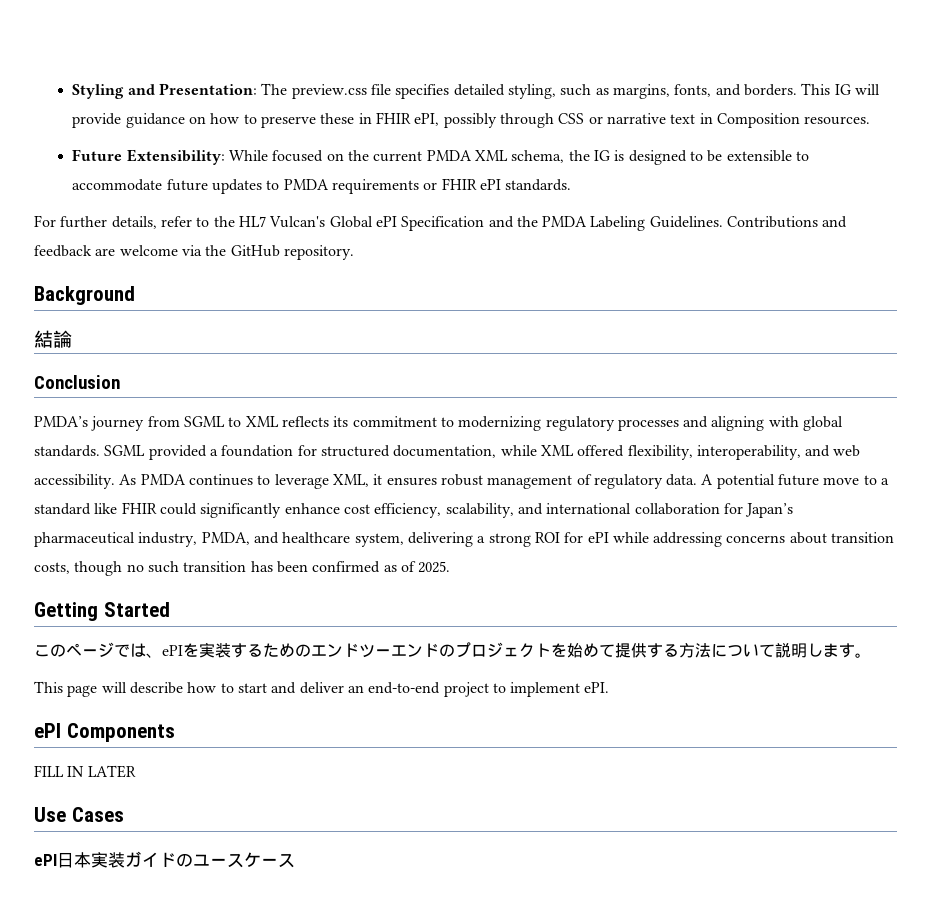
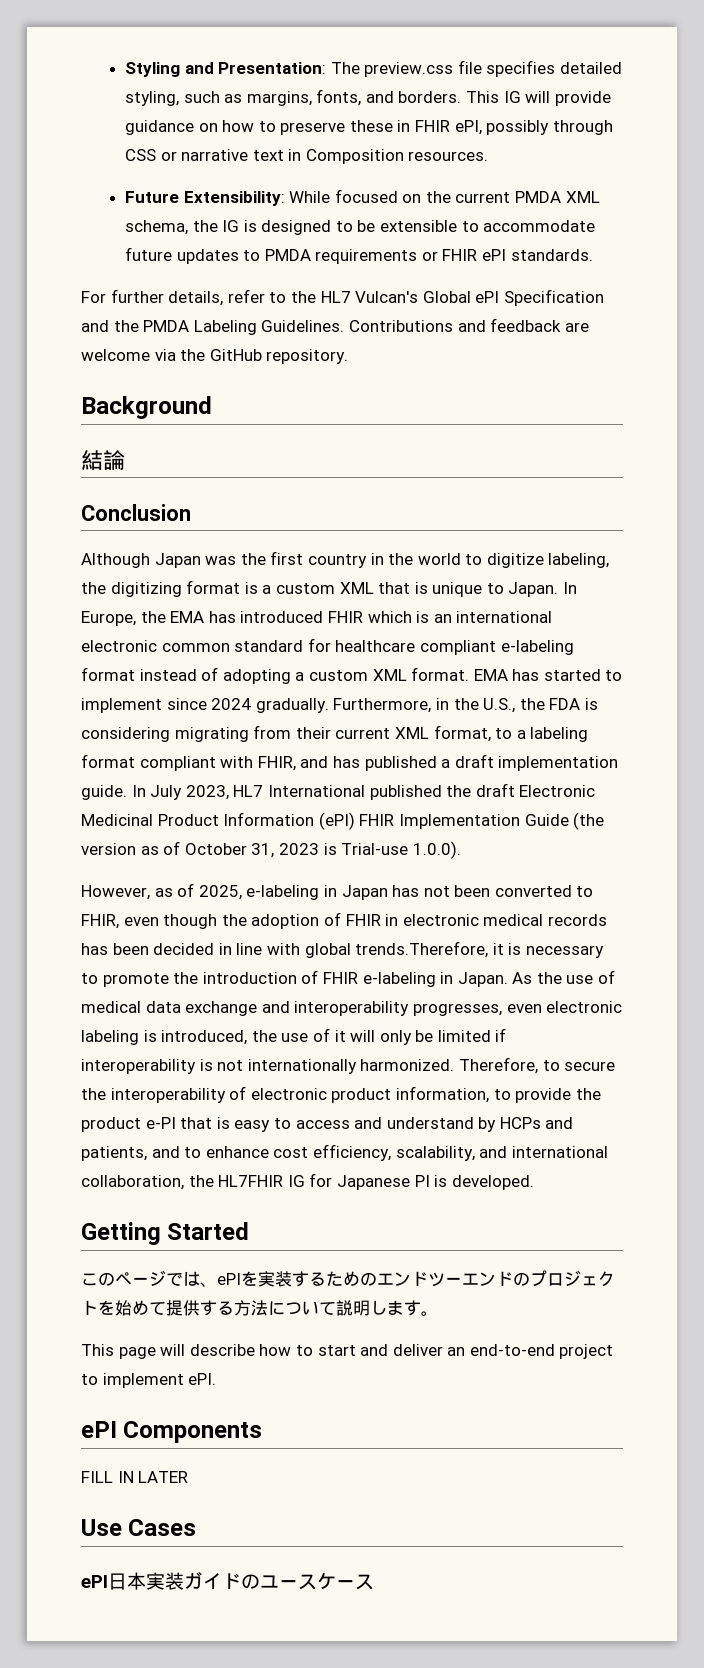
[34,416,844,431] [34,445,861,460] [34,474,890,489] [34,502,282,518] PMDA’s journey from SGML to XML reflects its commitment to modernizing regulatory processes and aligning with global standards. SGML provided a foundation for structured documentation, while XML offered flexibility, interoperability, and web accessibility. As PMDA continues to leverage XML, it ensures robust management of regulatory data. A potential future move to a standard like FHIR could significantly -> [81,551,610,568] [81,580,578,597] [81,611,553,626] [81,638,574,655] [81,667,623,684] [81,698,598,713] [81,725,589,742] [81,754,619,771] [81,783,596,800] [81,812,605,830] [81,841,461,859] [81,883,594,900] [81,912,607,929] [81,941,604,958] [81,970,616,987] [81,1001,623,1016] [81,1028,507,1045] [81,1057,616,1074] [81,1086,601,1103] [81,1117,574,1132] [81,1146,202,1161] Although Japan was the first country in the world to digitize labeling, the digitizing format is a custom XML that is unique to Japan. In Europe, the EMA has introduced FHIR which is an international electronic common standard for healthcare compliant e-labeling format instead of adopting a custom XML format. EMA has started to implement since 2024 gradually. Furthermore, in the U.S., the FDA is considering migrating from their current XML format, to a labeling format compliant with FHIR, and has published a draft implementation guide. In July 2023, HL7 International published the draft Electronic Medicinal Product Information (ePI) FHIR Implementation Guide (the version as of October 31, 2023 is Trial-use 1.0.0). // However, as of 2025, e-labeling in Japan has not been converted to FHIR, even though the adoption of FHIR in electronic medical records has been decided in line with global trends.Therefore, it is necessary to promote the introduction of FHIR e-labeling in Japan. As the use of medical data exchange and interoperability progresses, even electronic labeling is introduced, the use of it will only be limited if interoperability is not internationally harmonized. Therefore, to secure the interoperability of electronic product information, to provide the product e-PI that is easy to access and understand by HCPs and patients, and to
[634,503,794,518] [34,532,895,547] [34,561,451,576] collaboration for Japan’s pharmaceutical industry, PMDA, and healthcare system, delivering a strong ROI for ePI while addressing concerns about transition costs, though no such transition has been confirmed as of 2025. -> [81,1173,534,1190] collaboration, the HL7FHIR IG for Japanese PI is developed.

